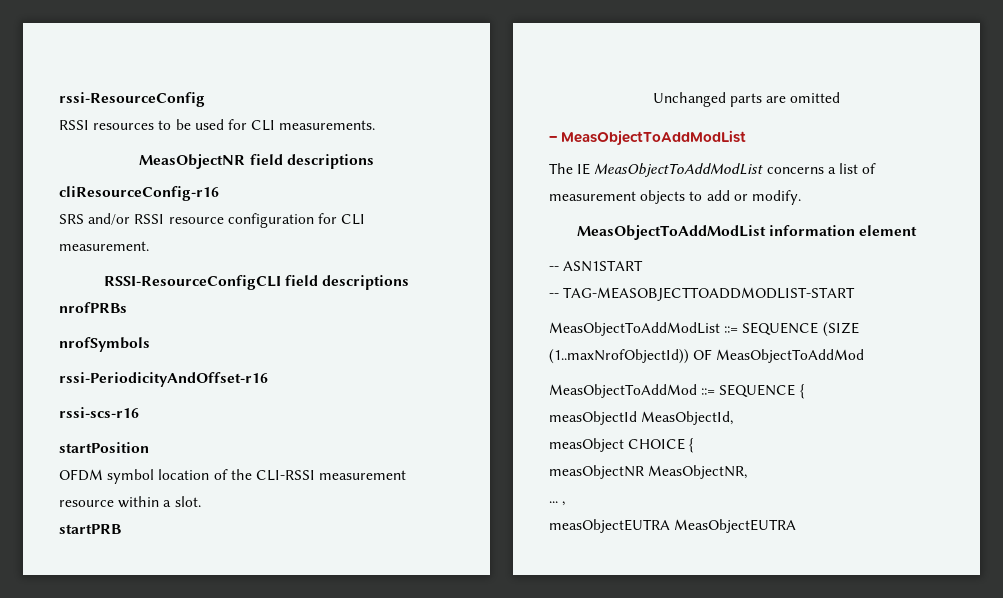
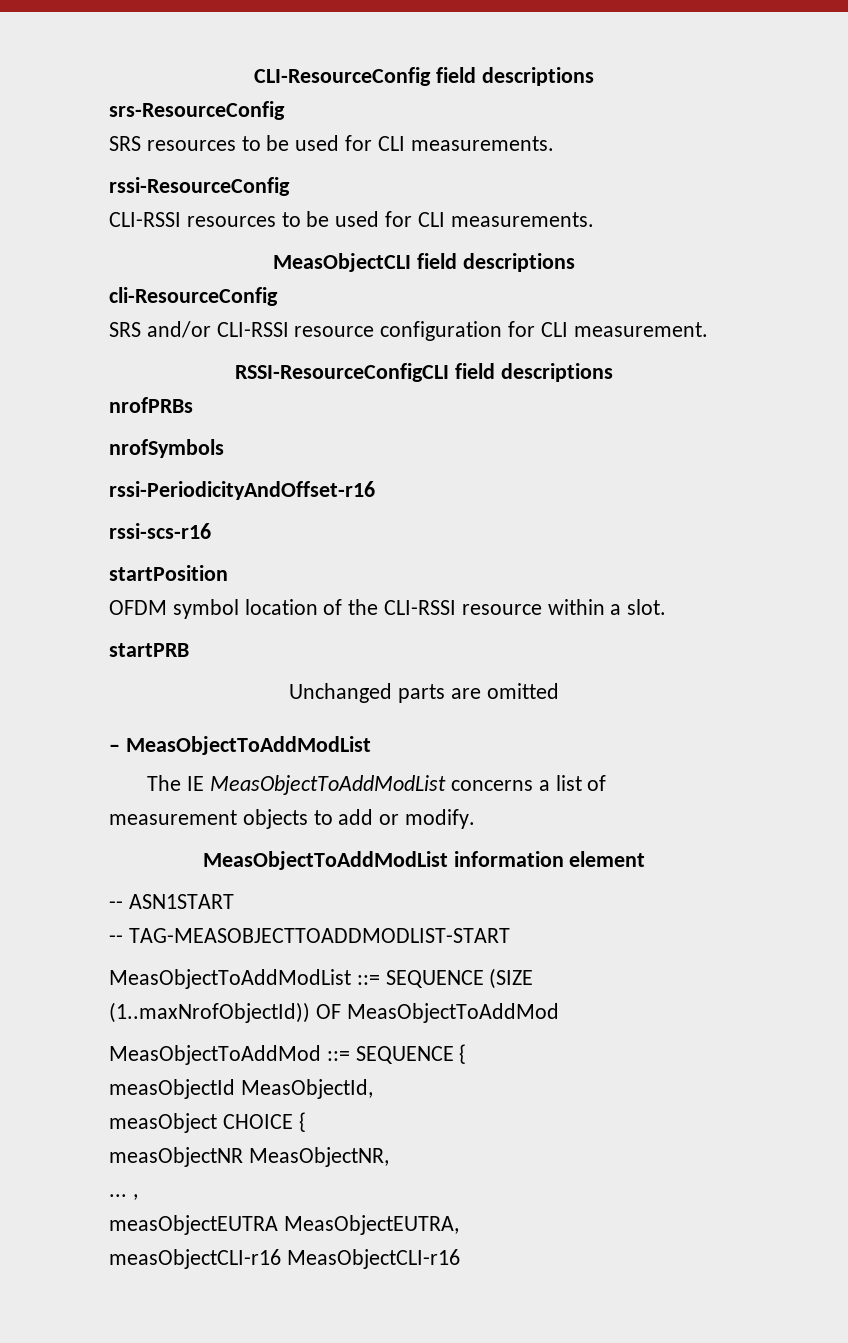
[59,92,205,107] [59,119,376,131] [139,154,374,169] [59,186,219,201] rssi-ResourceConfig // RSSI resources to be used for CLI measurements. // MeasObjectNR field descriptions // cliResourceConfig-r16 -> [254,67,594,86] [109,101,285,120] [109,135,554,151] [109,177,290,196] [109,211,594,227] [273,253,575,272] [109,287,278,306] CLI-ResourceConfig field descriptions // srs-ResourceConfig // SRS resources to be used for CLI measurements. // rssi-ResourceConfig // CLI-RSSI resources to be used for CLI measurements. // MeasObjectCLI field descriptions // cli-ResourceConfig
[134,214,165,224] RSSI -> [216,322,289,337] CLI-RSSI
[319,470,407,480] measurement -> (457, 607) none
[674,519,797,533] MeasObjectEUTRA -> [283,1215,459,1235] [109,1249,460,1269] MeasObjectEUTRA, // measObjectCLI-r16 MeasObjectCLI-r16

